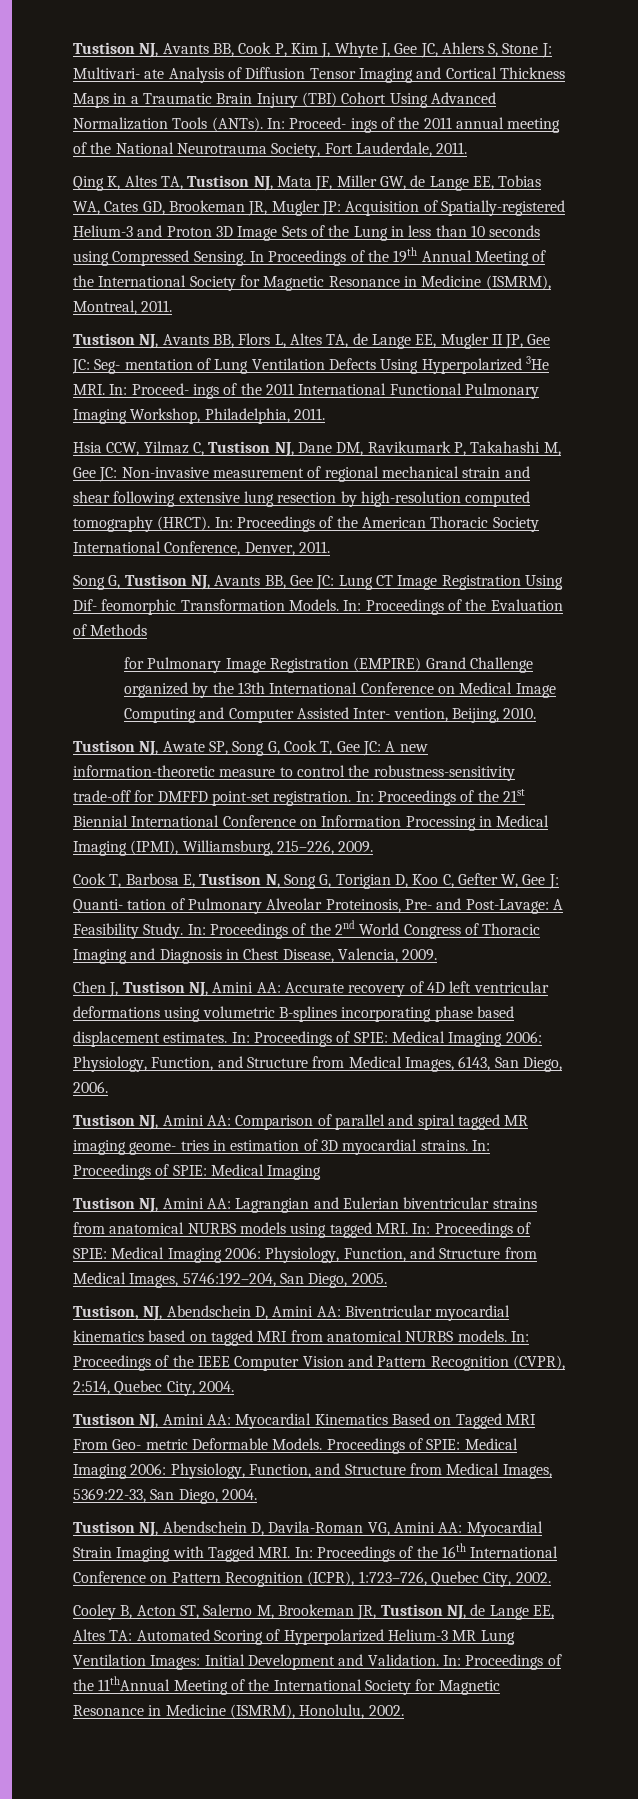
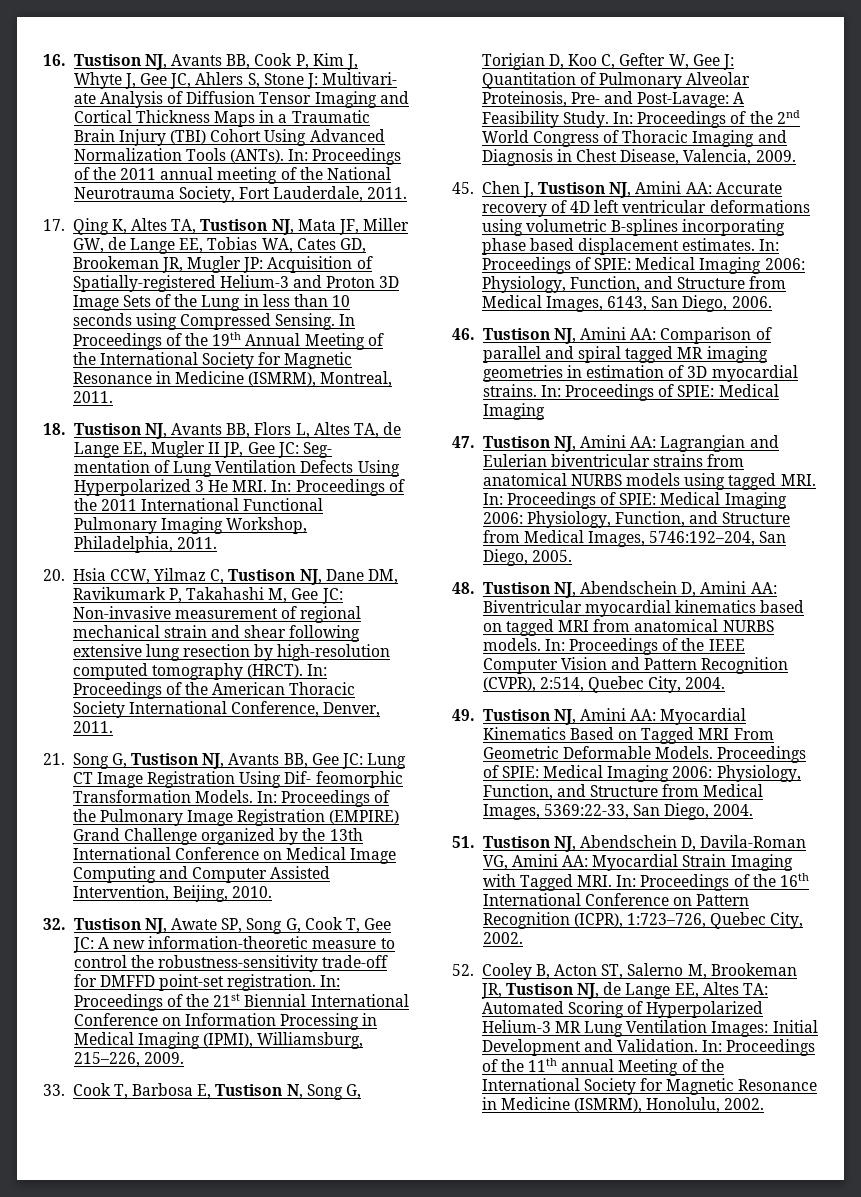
(73, 48) none -> [43,54,66,66] 16.
[289,117,377,133] Proceed- ings -> [312,148,402,165] Proceedings
(468, 148) none -> [43,219,65,231] 17.
(173, 306) none -> [43,423,66,435] 18.
[525,356,549,370] [73,383,219,399] 3He MRI. In: Proceed- ings -> [194,479,385,496] 3 He MRI. In: Proceedings
(325, 414) none -> [43,569,65,581] 20.
(330, 547) none -> [43,753,65,765] 21.
[490,599,563,611] [73,624,148,636] [124,657,145,669] Evaluation of Methods // for -> (96, 815) none
[353,708,448,722] Inter- vention, -> [72,885,169,901] Intervention,
(537, 713) none -> [43,918,66,930] 32.
(374, 847) none -> [43,1084,65,1096] 33.
[73,899,167,913] Quanti- tation -> [481,72,576,89] Quantitation
(438, 955) none -> [452,182,474,194] 45.
(108, 1087) none -> [452,328,475,340] 46.
[129,1140,209,1155] geome- tries -> [482,365,563,382] geometries
(322, 1172) none -> [452,436,475,448] 47.
[73,1305,139,1320] Tustison, -> [452,582,550,594] 48. Tustison
(234, 1386) none -> [452,709,475,721] 49.
[112,1439,188,1450] Geo- metric -> [482,746,559,759] Geometric
(257, 1494) none -> [452,836,475,848] 51.
(551, 1577) none -> [452,964,474,976] 52.
[98,1676,171,1691] 11thAnnual -> [528,1058,615,1072] 11th annual

